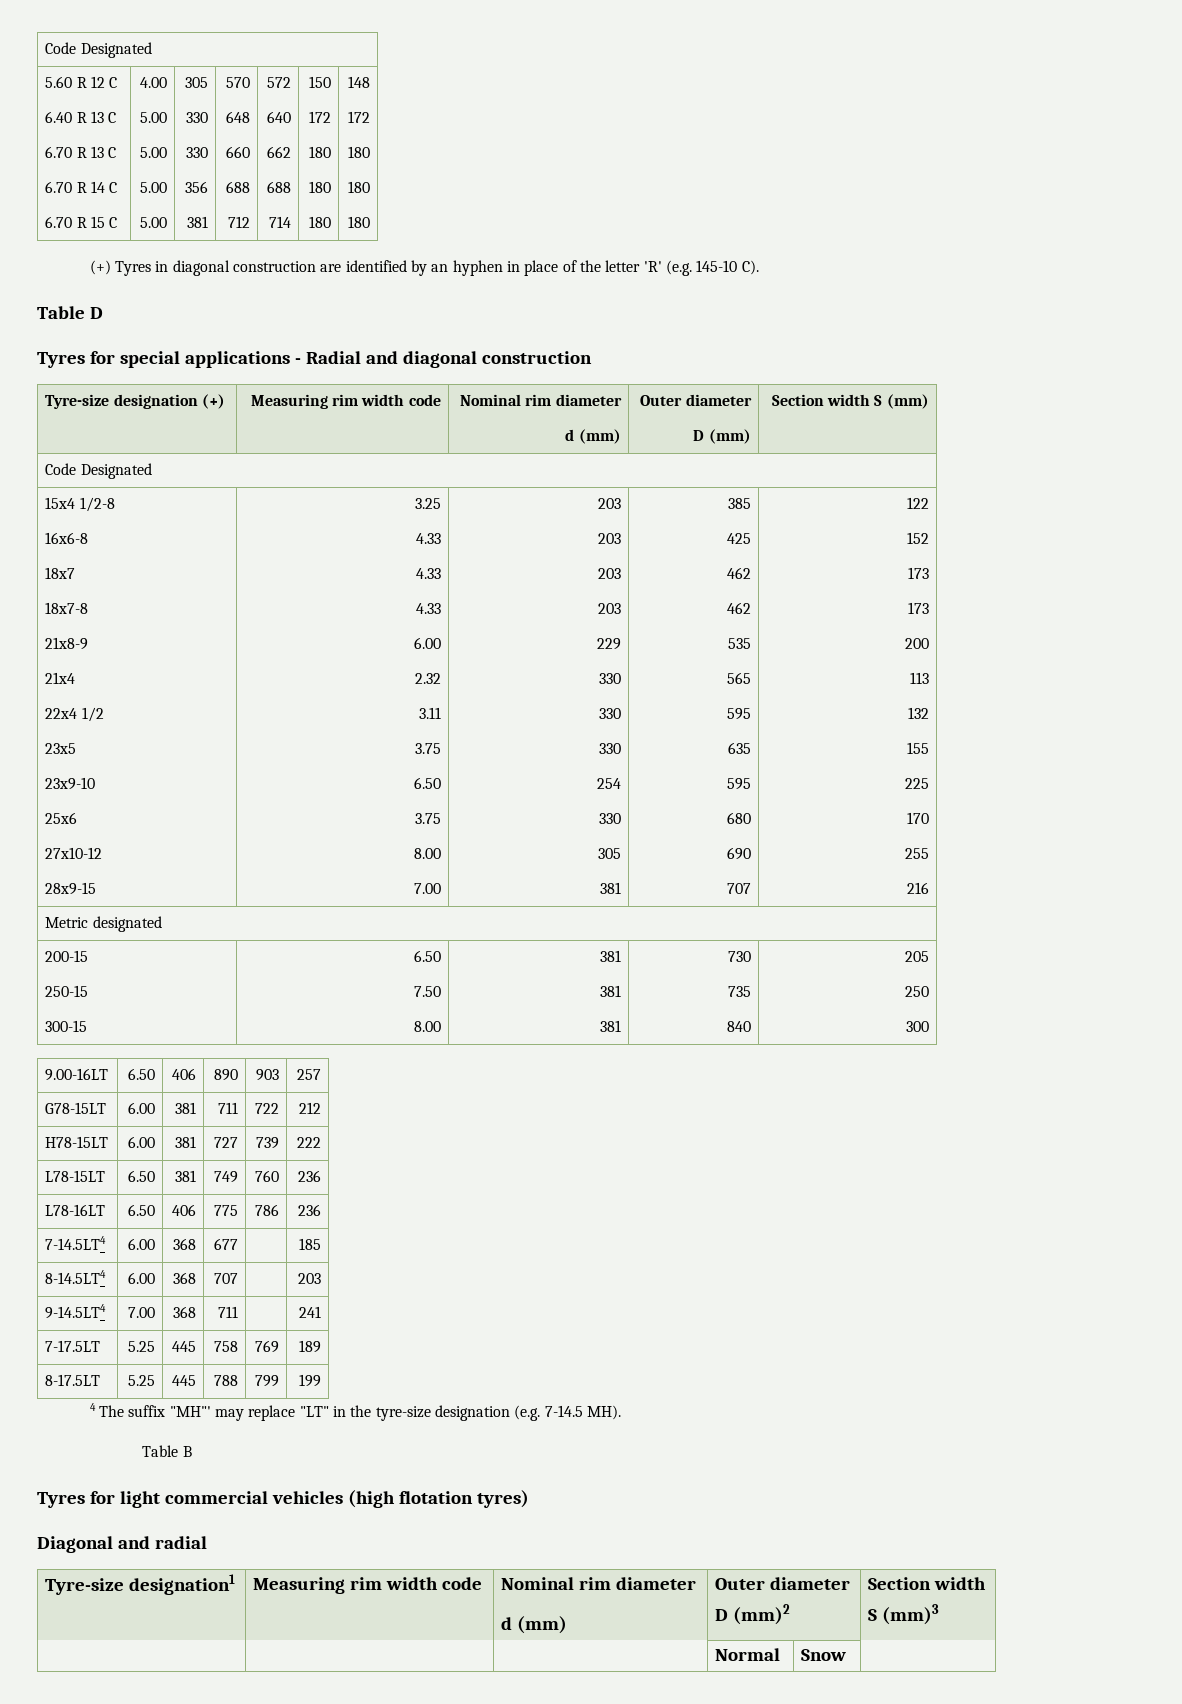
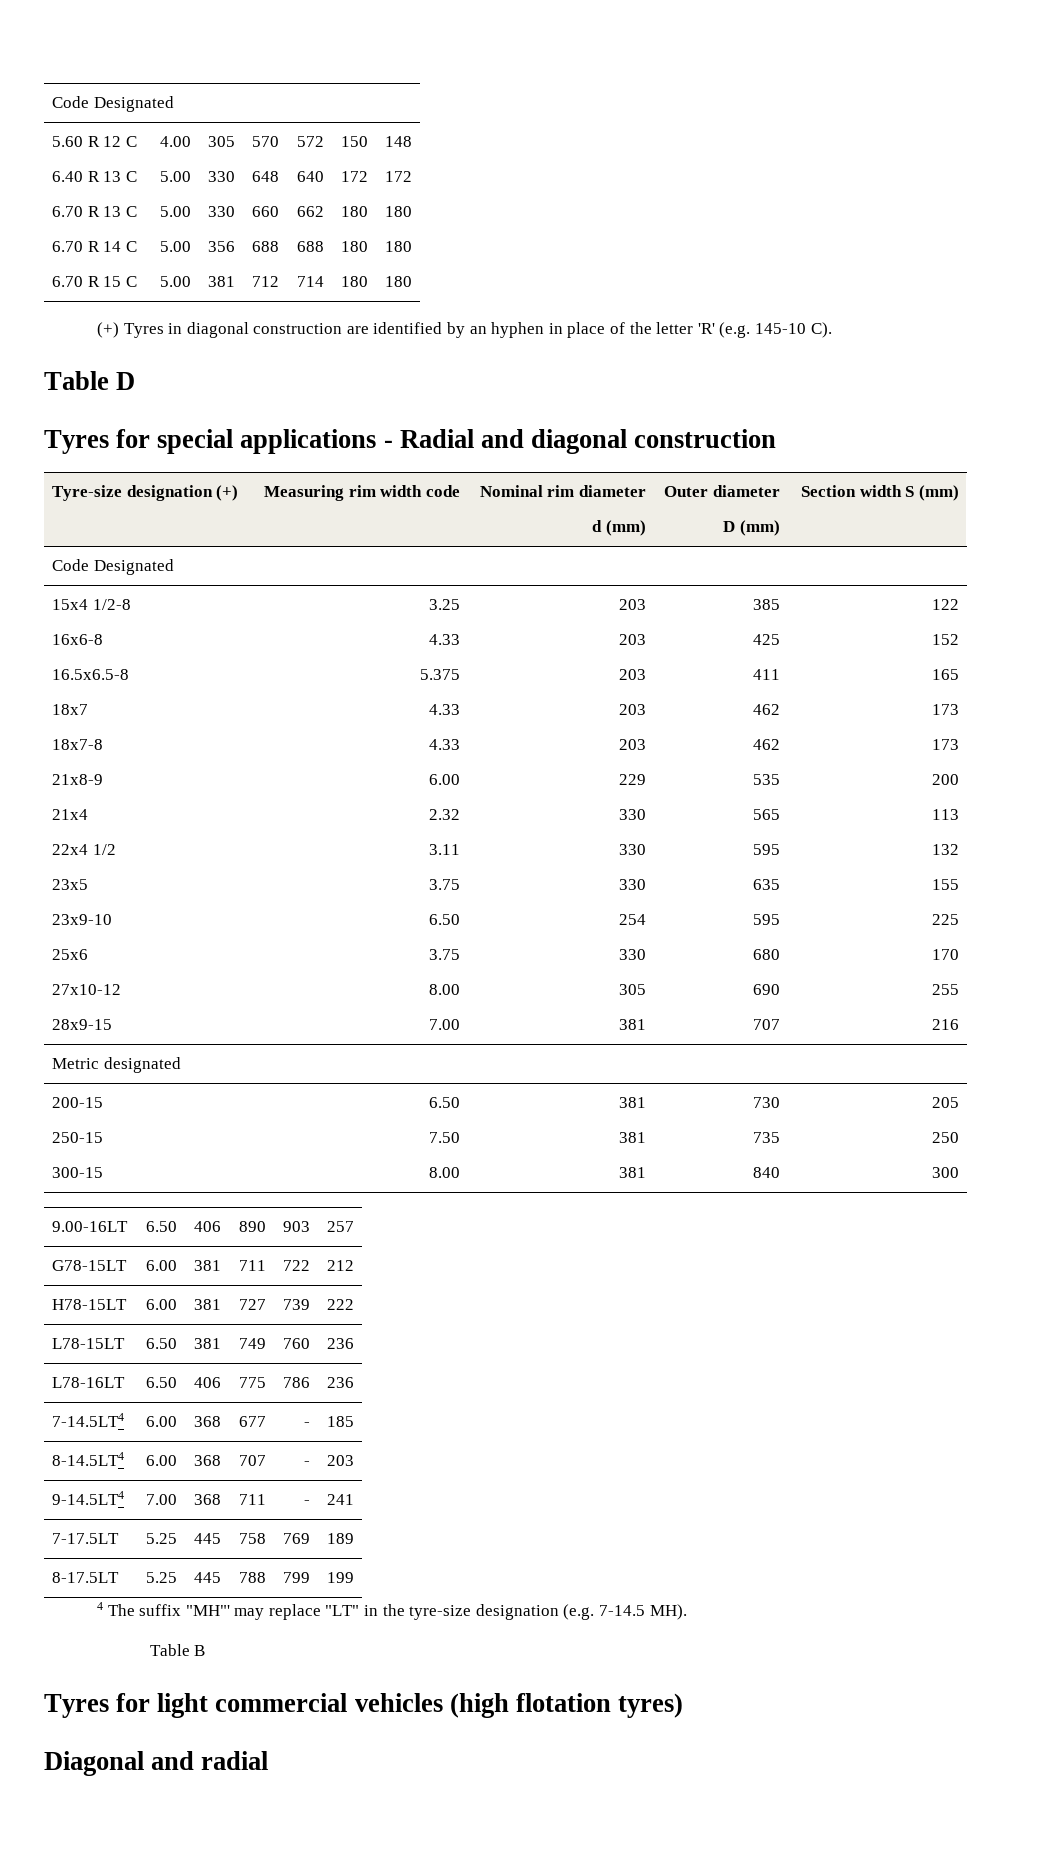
(89, 538) none -> [52,669,130,680] // 16.5x6.5-8
(441, 538) none -> [419,669,460,680] // 5.375
(621, 608) none -> [618,739,646,750] // 203
(751, 538) none -> [752,669,780,680] // 411
(929, 538) none -> [931,669,959,680] // 165
(238, 1244) none -> [303,1422,310,1427] -
(238, 1278) none -> [303,1461,310,1466] -
(238, 1312) none -> [303,1500,310,1505] -
[45,1574,236,1595] [253,1577,483,1594] [501,1577,697,1590] [501,1616,568,1634] [715,1577,851,1590] [715,1604,791,1625] [868,1577,987,1590] [868,1604,940,1625] [715,1648,781,1661] [801,1649,847,1661] // Tyre-size designation1 | Measuring rim width code | Nominal rim diameter // d (mm) | Outer diameter // D (mm)2 | Section width // S (mm)3 // | | | Normal | Snow | -> (269, 1760) none

